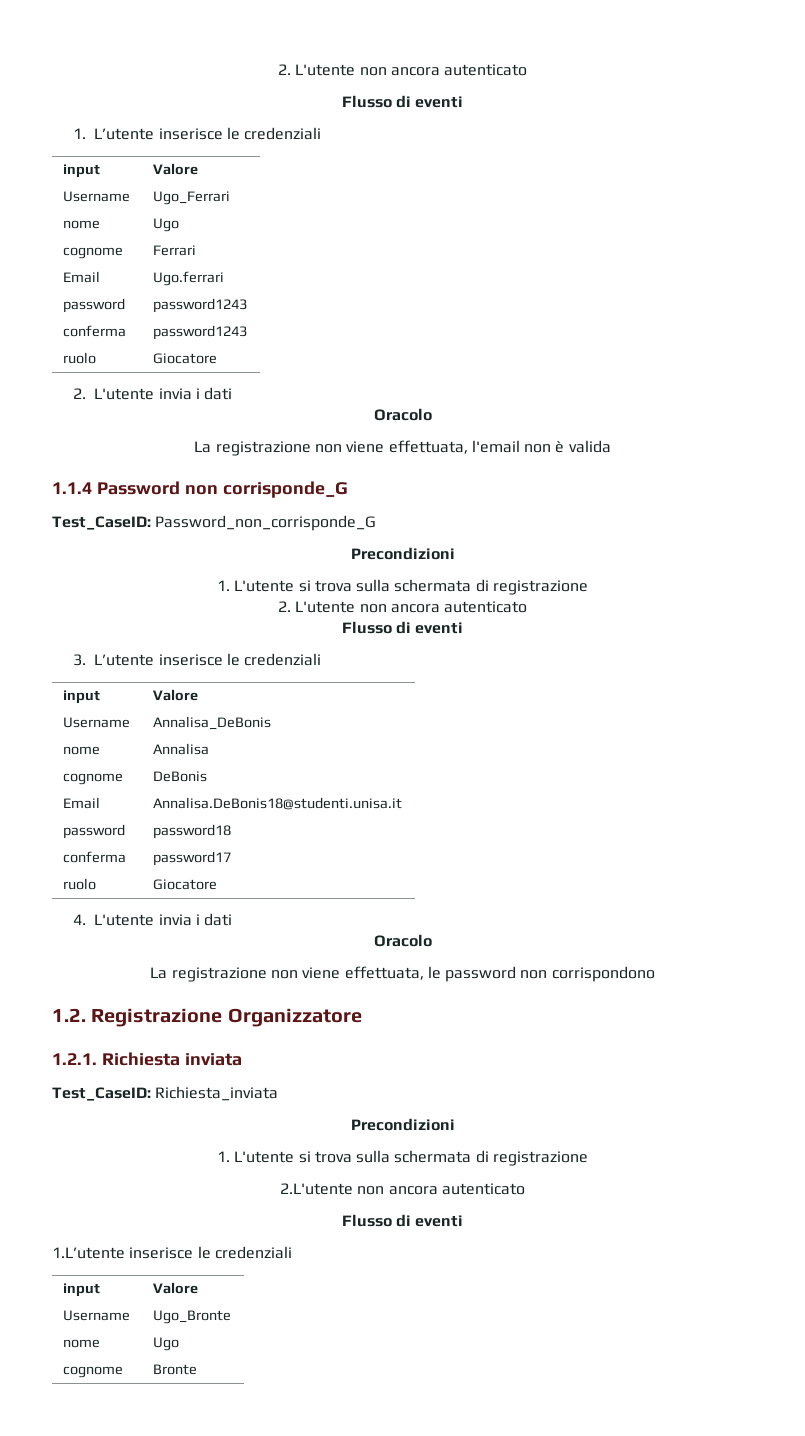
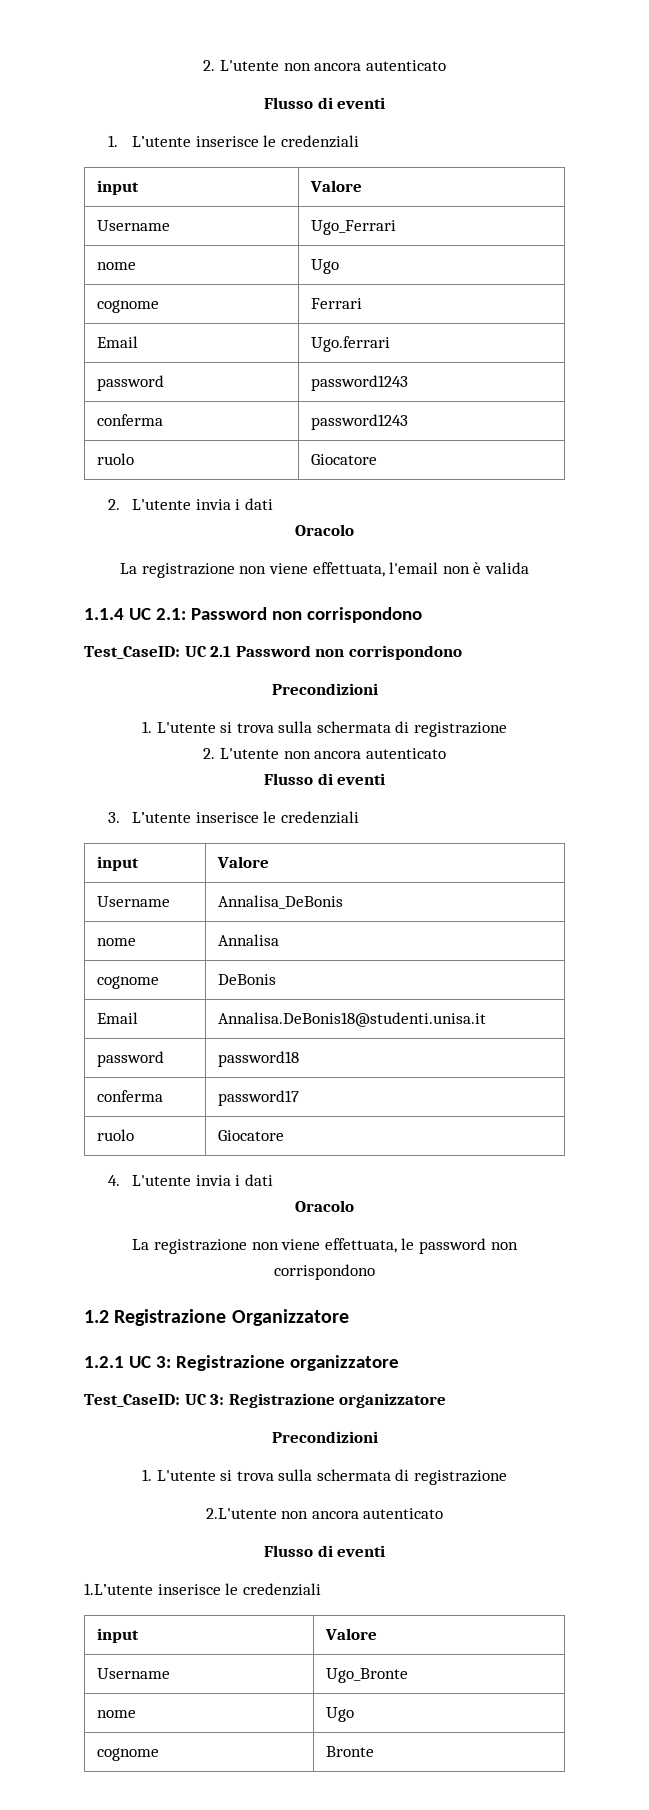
[96,481,348,498] [52,515,377,531] Password non corrisponde_G // Test_CaseID: Password_non_corrisponde_G -> [128,607,422,623] [84,645,462,660] UC 2.1: Password non corrispondono // Test_CaseID: UC 2.1 Password non corrispondono
[52,1008,86,1022] 1.2. -> [84,1310,109,1323] 1.2
[52,1052,242,1066] [52,1086,279,1101] 1.2.1. Richiesta inviata // Test_CaseID: Richiesta_inviata -> [84,1355,399,1371] [84,1393,447,1408] 1.2.1 UC 3: Registrazione organizzatore // Test_CaseID: UC 3: Registrazione organizzatore

